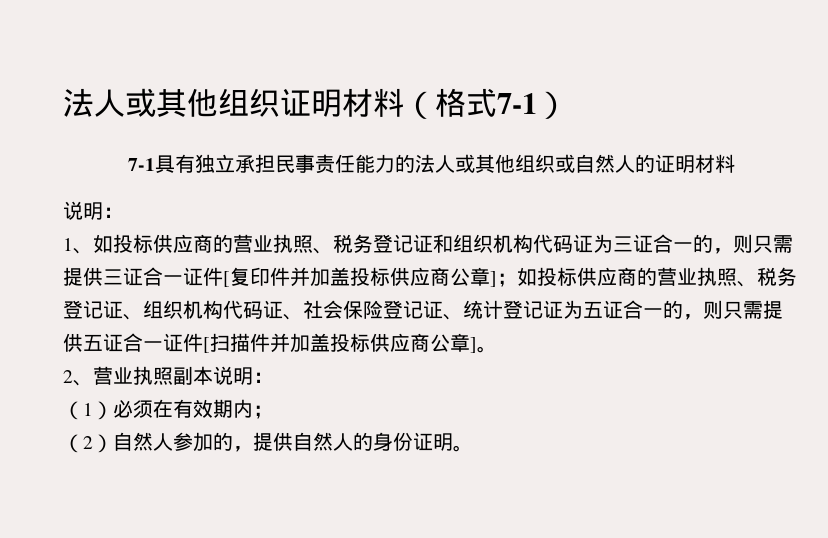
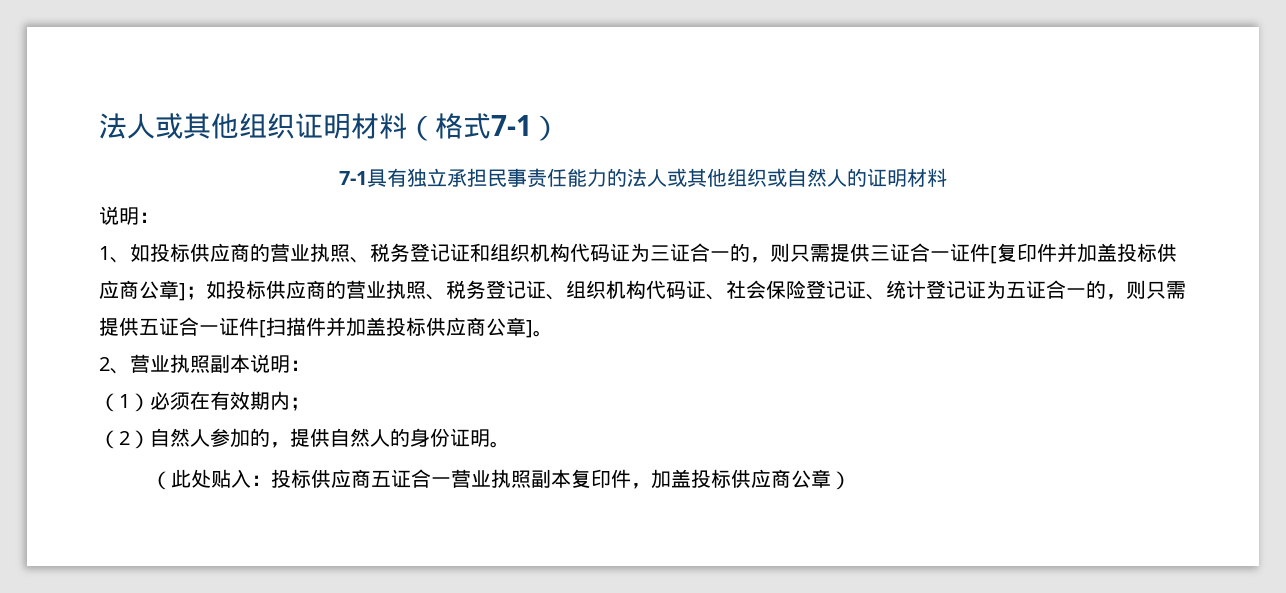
(473, 448) none -> [150,469,851,490] // （此处贴入：投标供应商五证合一营业执照副本复印件，加盖投标供应商公章）

